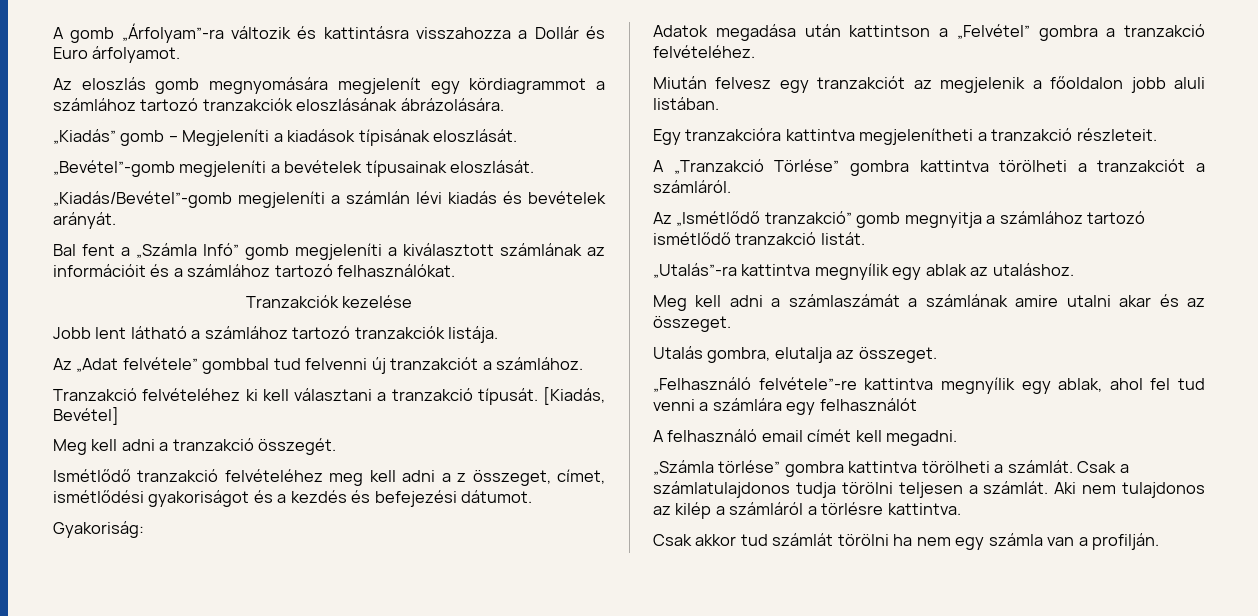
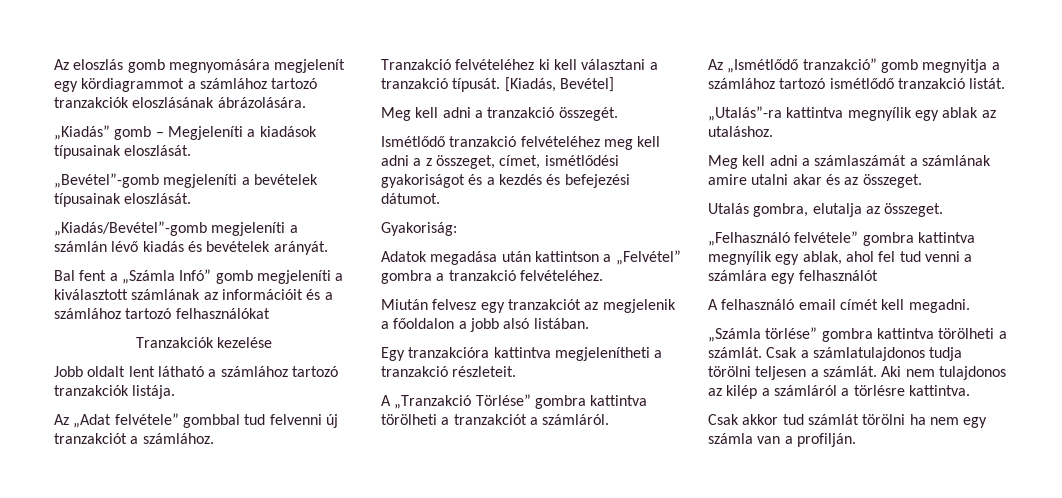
[53,23,605,43] [53,46,181,63] A gomb „Árfolyam”-ra változik és kattintásra visszahozza a Dollár és Euro árfolyamot. // -> (54, 64) none
[358,129,430,146] típisának -> [54,145,121,159] típusainak
[416,191,442,204] lévi -> [111,241,139,252] lévő
[337,264,456,277] felhasználókat. -> [175,308,270,319] felhasználókat
(91, 333) none -> [87,366,126,377] oldalt
[1130,77,1205,93] jobb aluli -> [458,318,530,332] a jobb alsó
[758,377,857,390] felvétele”-re -> [794,231,914,246] felvétele” gombra

